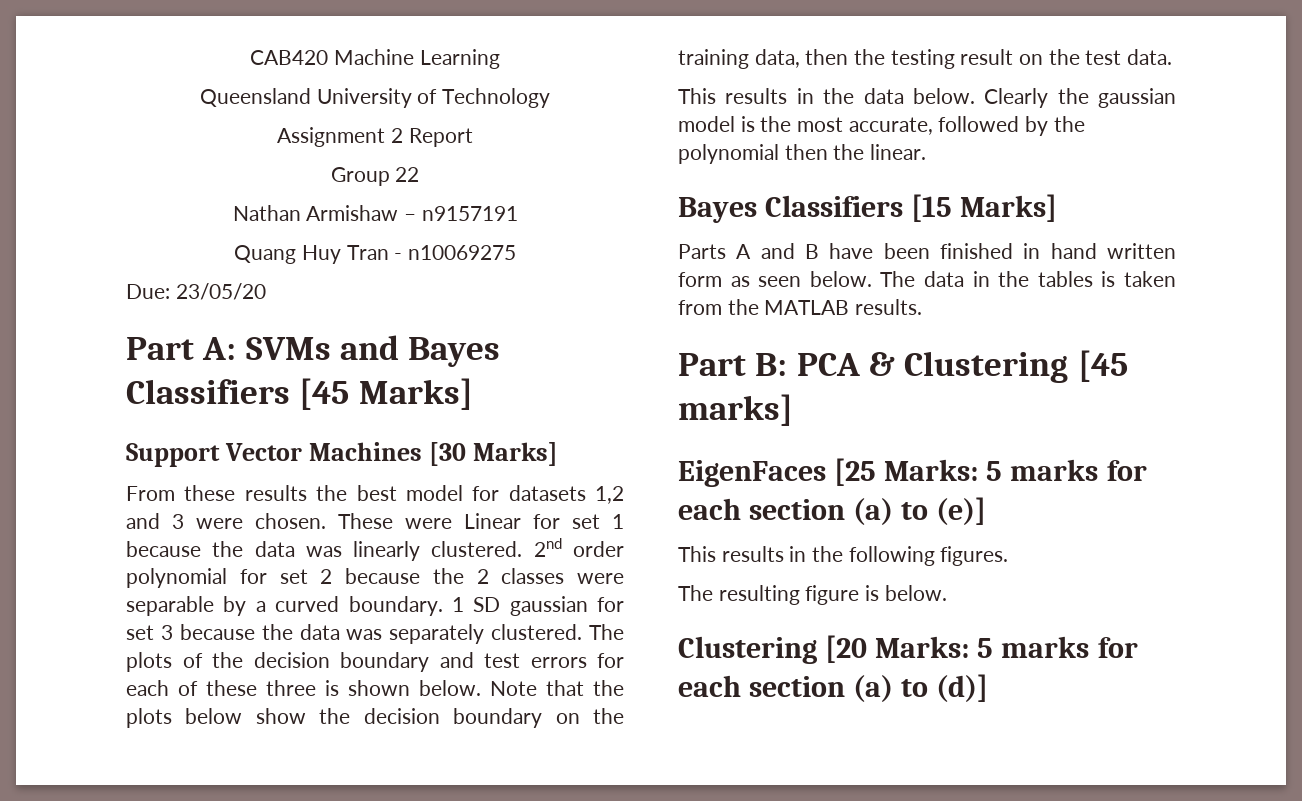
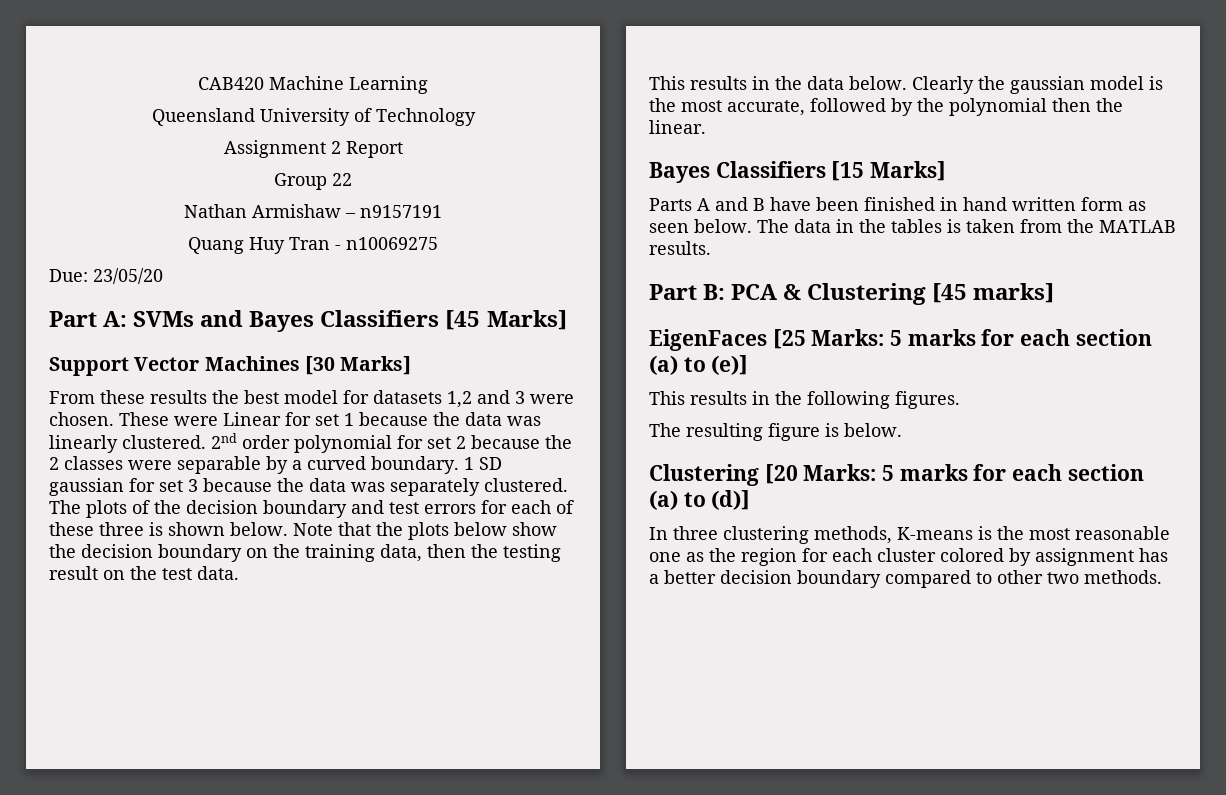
(989, 688) none -> [649,526,1170,544] [649,548,1168,566] [649,570,1162,588] // In three clustering methods, K-means is the most reasonable one as the region for each cluster colored by assignment has a better decision boundary compared to other two methods.

